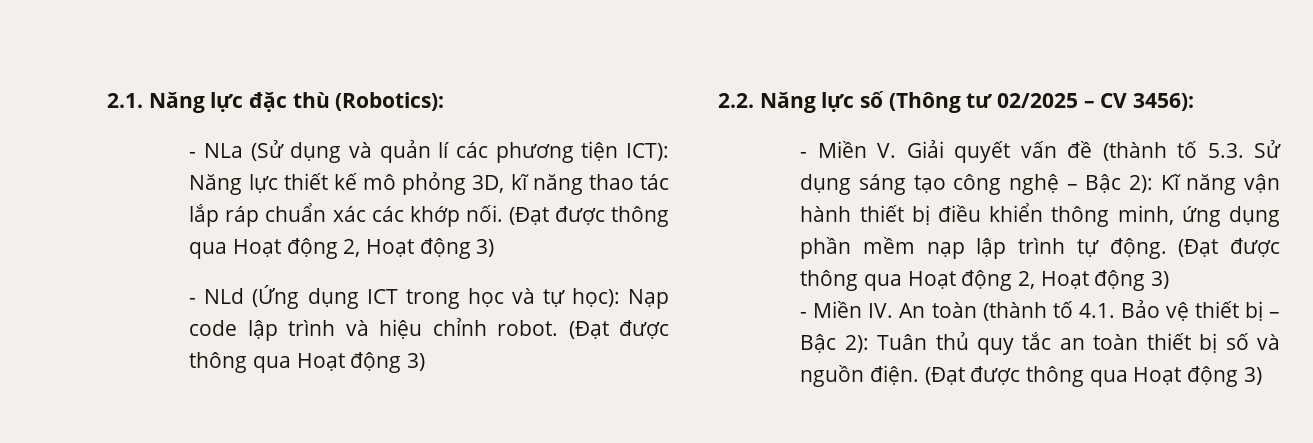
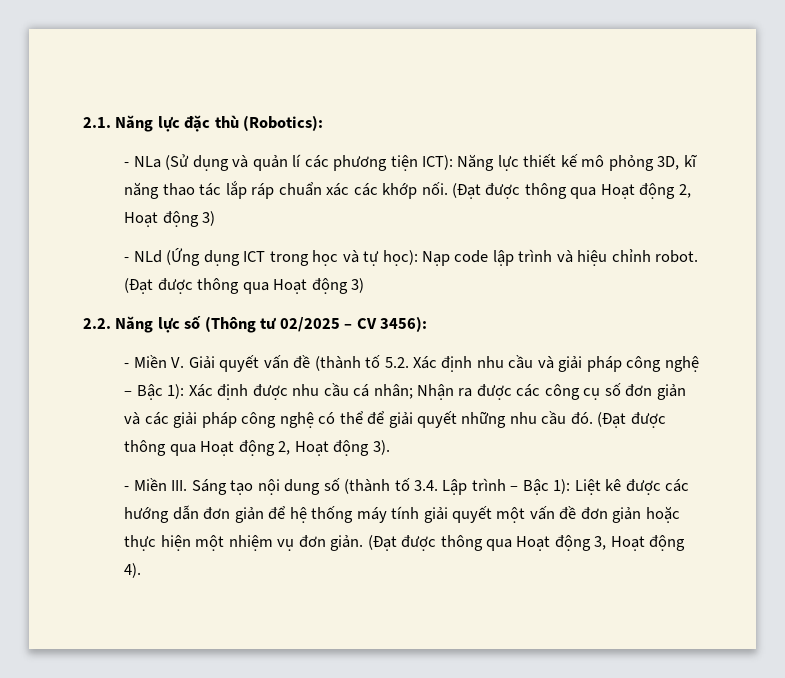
[1207,140,1281,158] [800,174,1280,195] [800,203,1280,227] [800,237,1280,259] [800,270,1170,291] [800,300,1280,321] [800,332,1280,355] [800,365,1262,387] 5.3. Sử dụng sáng tạo công nghệ – Bậc 2): Kĩ năng vận hành thiết bị điều khiển thông minh, ứng dụng phần mềm nạp lập trình tự động. (Đạt được thông qua Hoạt động 2, Hoạt động 3) // - Miền IV. An toàn (thành tố 4.1. Bảo vệ thiết bị – Bậc 2): Tuân thủ quy tắc an toàn thiết bị số và nguồn điện. (Đạt được thông qua Hoạt động 3) -> [384,355,699,372] [124,383,686,400] [124,411,666,428] [124,440,390,456] [124,478,690,495] [124,505,680,523] [124,535,686,551] [124,563,142,578] 5.2. Xác định nhu cầu và giải pháp công nghệ – Bậc 1): Xác định được nhu cầu cá nhân; Nhận ra được các công cụ số đơn giản và các giải pháp công nghệ có thể để giải quyết những nhu cầu đó. (Đạt được thông qua Hoạt động 2, Hoạt động 3). // - Miền III. Sáng tạo nội dung số (thành tố 3.4. Lập trình – Bậc 1): Liệt kê được các hướng dẫn đơn giản để hệ thống máy tính giải quyết một vấn đề đơn giản hoặc thực hiện một nhiệm vụ đơn giản. (Đạt được thông qua Hoạt động 3, Hoạt động 4).

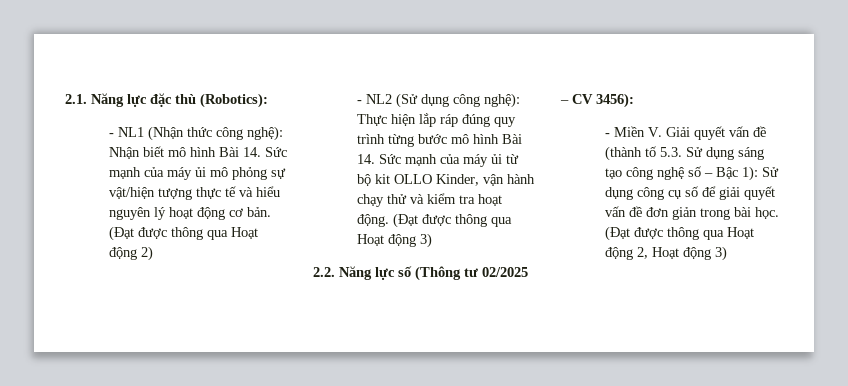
[133,154,697,171] [124,181,691,199] [124,211,216,227] [124,248,699,266] NLa (Sử dụng và quản lí các phương tiện ICT): Năng lực thiết kế mô phỏng 3D, kĩ năng thao tác lắp ráp chuẩn xác các khớp nối. (Đạt được thông qua Hoạt động 2, Hoạt động 3) // - NLd (Ứng dụng ICT trong học và tự học): Nạp code lập trình và hiệu chỉnh robot. -> [117,126,283,141] [108,146,287,159] [108,167,286,180] [108,186,280,200] [108,207,271,220] [108,226,258,241] [108,246,153,261] [356,93,520,108] [356,113,516,127] [356,134,522,147] [356,154,519,167] [356,174,535,186] [356,193,502,207] [356,214,389,227] NL1 (Nhận thức công nghệ): Nhận biết mô hình Bài 14. Sức mạnh của máy ủi mô phỏng sự vật/hiện tượng thực tế và hiểu nguyên lý hoạt động cơ bản. (Đạt được thông qua Hoạt động 2) // - NL2 (Sử dụng công nghệ): Thực hiện lắp ráp đúng quy trình từng bước mô hình Bài 14. Sức mạnh của máy ủi từ bộ kit OLLO Kinder, vận hành chạy thử và kiểm tra hoạt động.
[384,355,699,372] [124,383,686,400] [124,411,666,428] [124,440,390,456] [124,478,690,495] [124,505,680,523] [124,535,686,551] [124,563,142,578] 5.2. Xác định nhu cầu và giải pháp công nghệ – Bậc 1): Xác định được nhu cầu cá nhân; Nhận ra được các công cụ số đơn giản và các giải pháp công nghệ có thể để giải quyết những nhu cầu đó. (Đạt được thông qua Hoạt động 2, Hoạt động 3). // - Miền III. Sáng tạo nội dung số (thành tố 3.4. Lập trình – Bậc 1): Liệt kê được các hướng dẫn đơn giản để hệ thống máy tính giải quyết một vấn đề đơn giản hoặc thực hiện một nhiệm vụ đơn giản. (Đạt được thông qua Hoạt động 3, Hoạt động 4). -> [659,147,764,160] [604,166,779,181] [604,186,775,200] [604,206,779,220] [604,226,754,241] [604,246,727,261] 5.3. Sử dụng sáng tạo công nghệ số – Bậc 1): Sử dụng công cụ số để giải quyết vấn đề đơn giản trong bài học. (Đạt được thông qua Hoạt động 2, Hoạt động 3)

